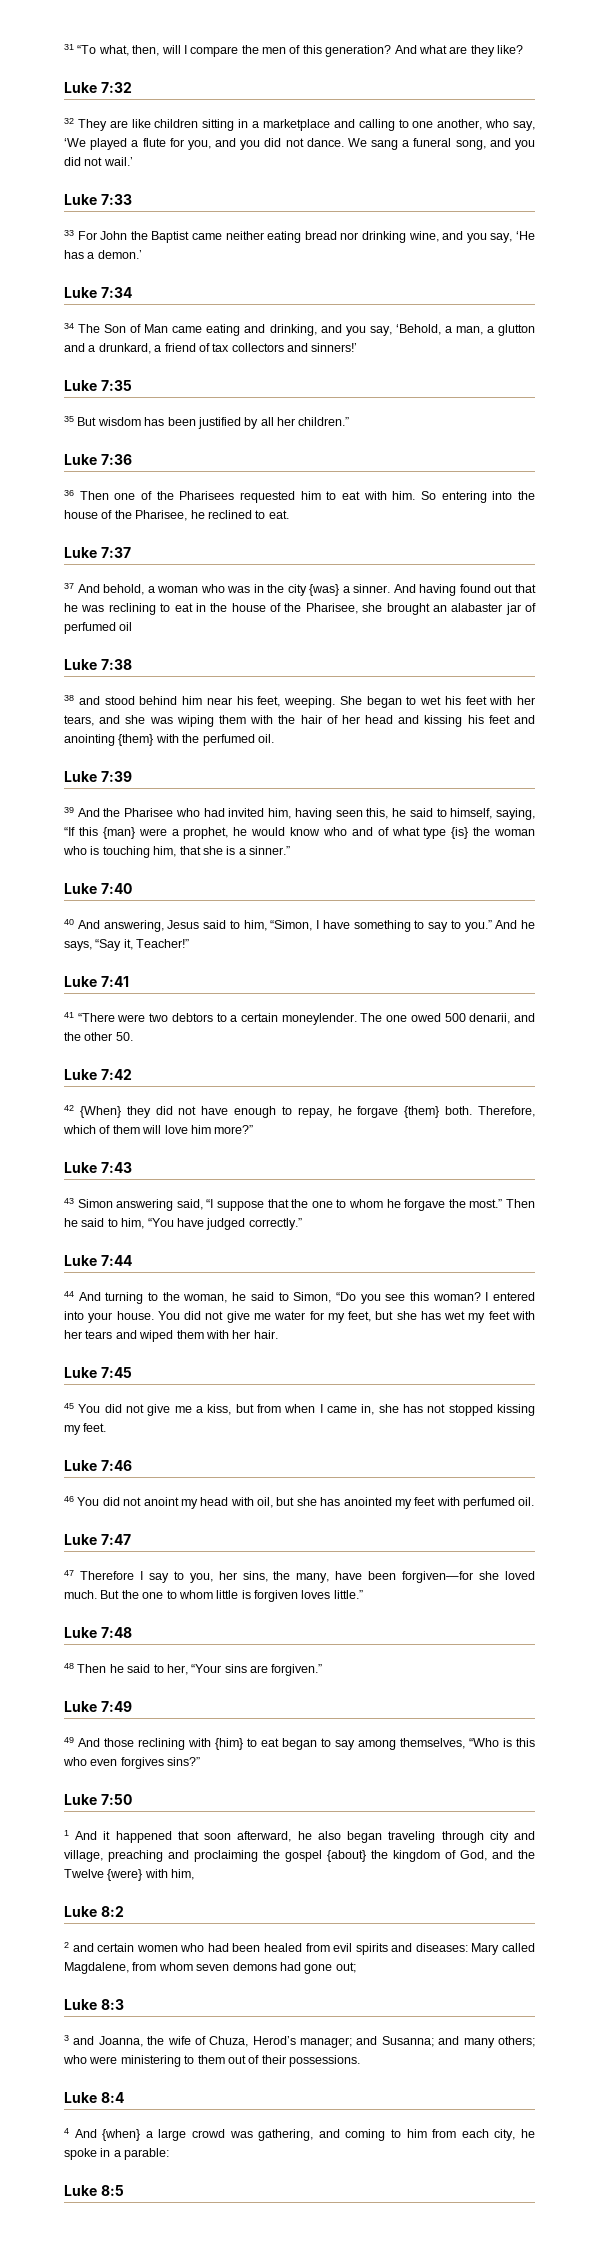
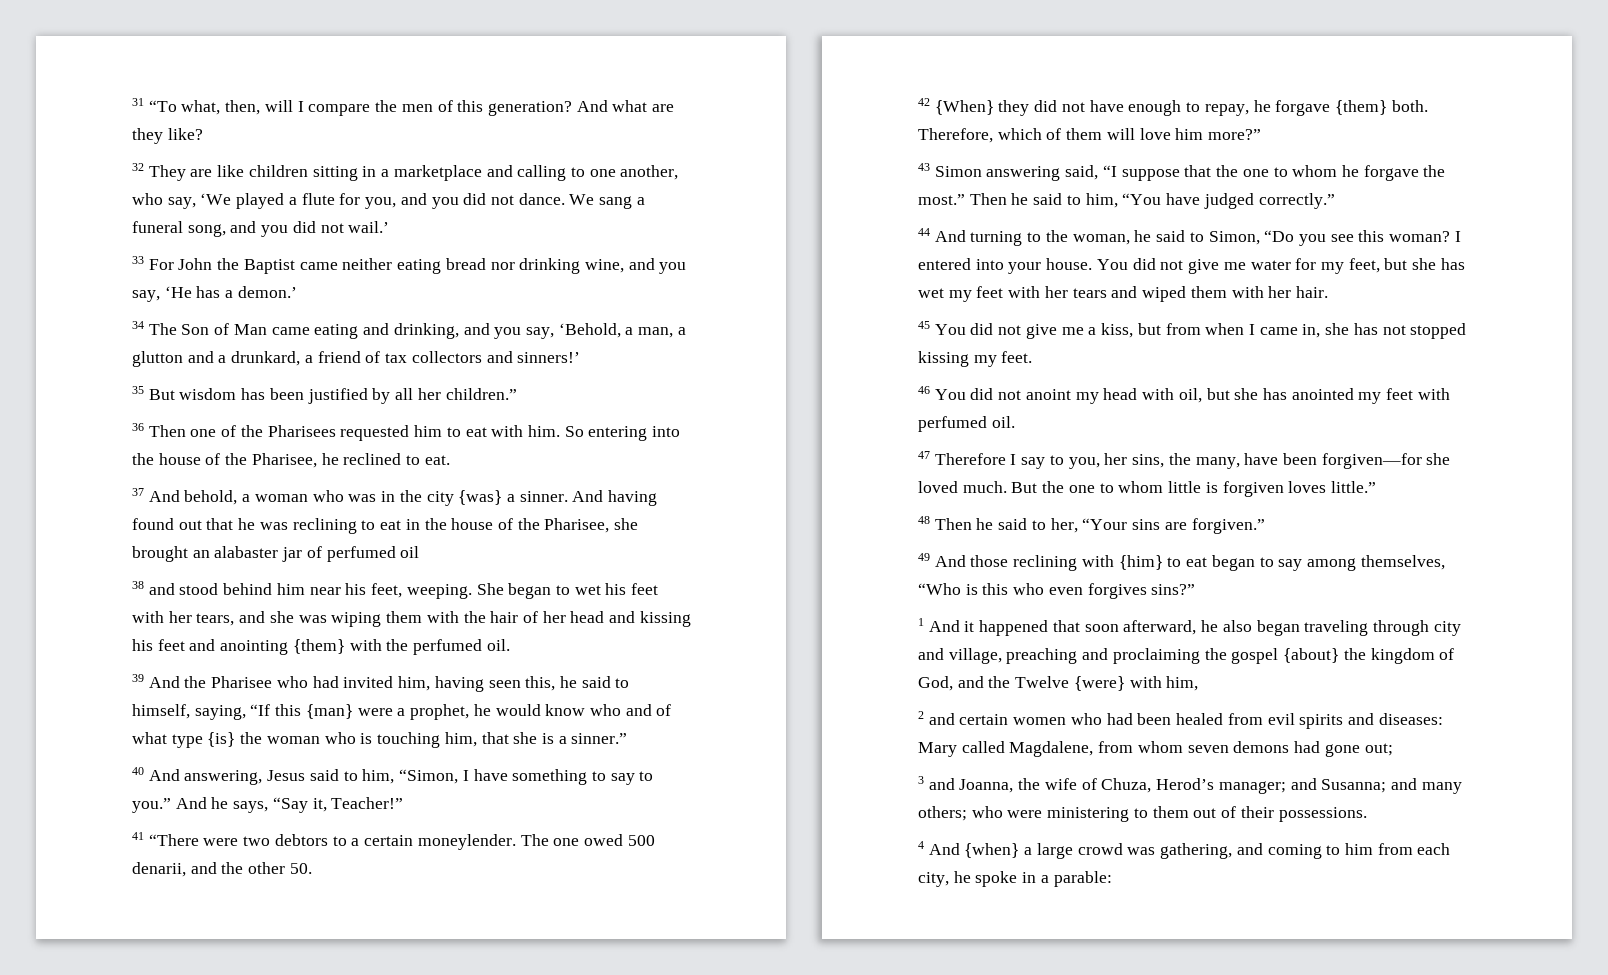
[64,82,132,93] // Luke 7:32 -> (203, 134) none
[64,194,132,205] // Luke 7:33 -> (390, 227) none
[64,287,132,298] // Luke 7:34 -> (297, 292) none
[64,380,132,391] // Luke 7:35 -> (581, 357) none
[64,454,132,465] // Luke 7:36 -> (517, 394) none
[64,547,131,558] // Luke 7:37 -> (450, 460) none
[64,659,132,670] // Luke 7:38 -> (420, 552) none
[64,771,132,782] // Luke 7:39 -> (510, 645) none
[64,883,132,894] // Luke 7:40 -> (628, 738) none
[64,976,129,987] // Luke 7:41 -> (404, 803) none
[64,1069,132,1080] // Luke 7:42 -> (312, 868) none
[64,1162,132,1173] // Luke 7:43 -> (1262, 134) none
[64,1255,132,1266] // Luke 7:44 -> (1335, 201) none
[64,1367,132,1378] // Luke 7:45 -> (1328, 292) none
[64,1460,132,1471] // Luke 7:46 -> (1033, 357) none
[64,1534,131,1545] // Luke 7:47 -> (1015, 422) none
[64,1627,132,1638] // Luke 7:48 -> (1376, 487) none
[64,1701,132,1712] // Luke 7:49 -> (1265, 526) none
[64,1794,132,1805] // Luke 7:50 -> (1196, 589) none
[64,1906,124,1917] // Luke 8:2 -> (1199, 683) none
[64,1999,124,2010] // Luke 8:3 -> (1393, 749) none
[64,2092,124,2103] // Luke 8:4 -> (1367, 814) none
[64,2185,124,2196] // Luke 8:5 -> (1112, 879) none

